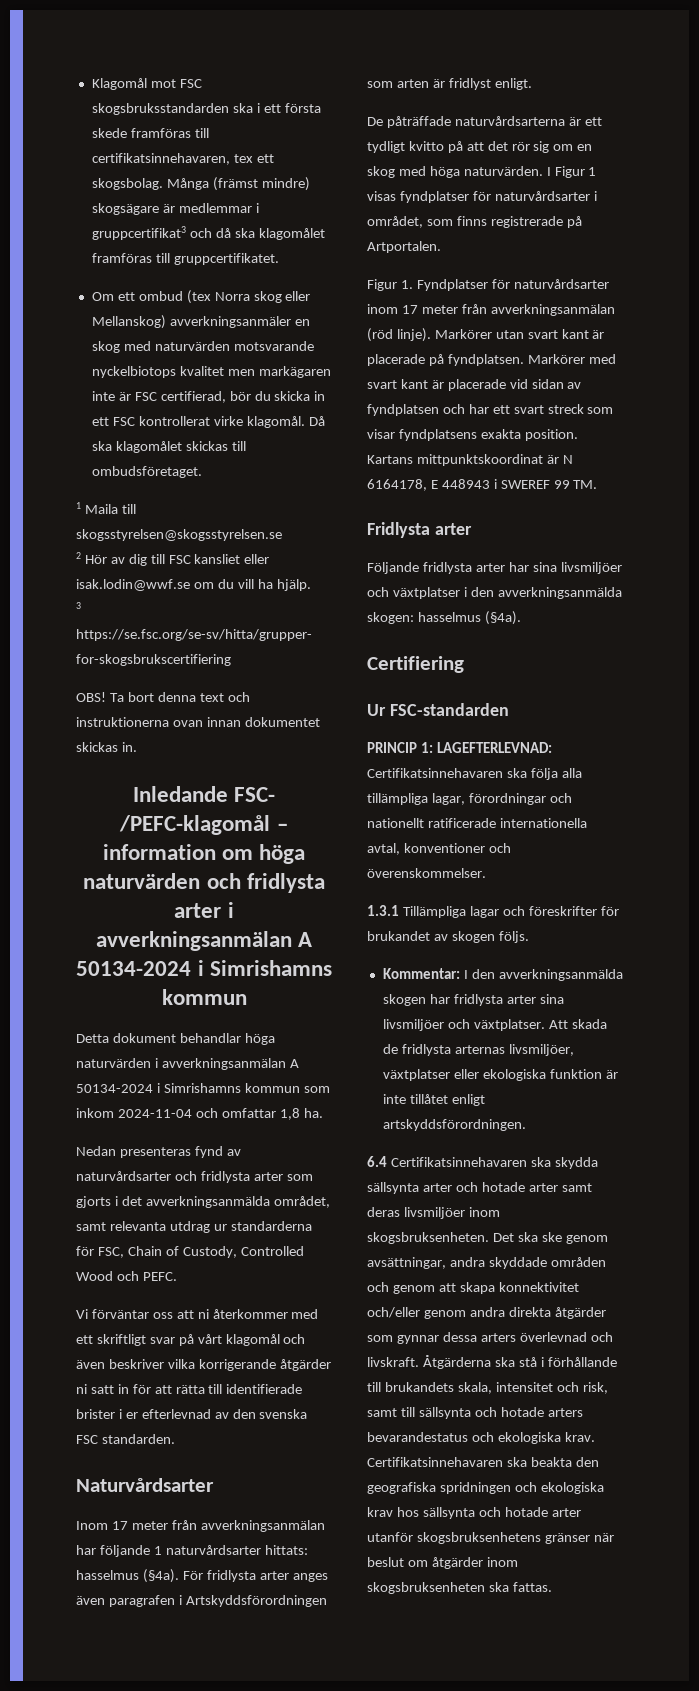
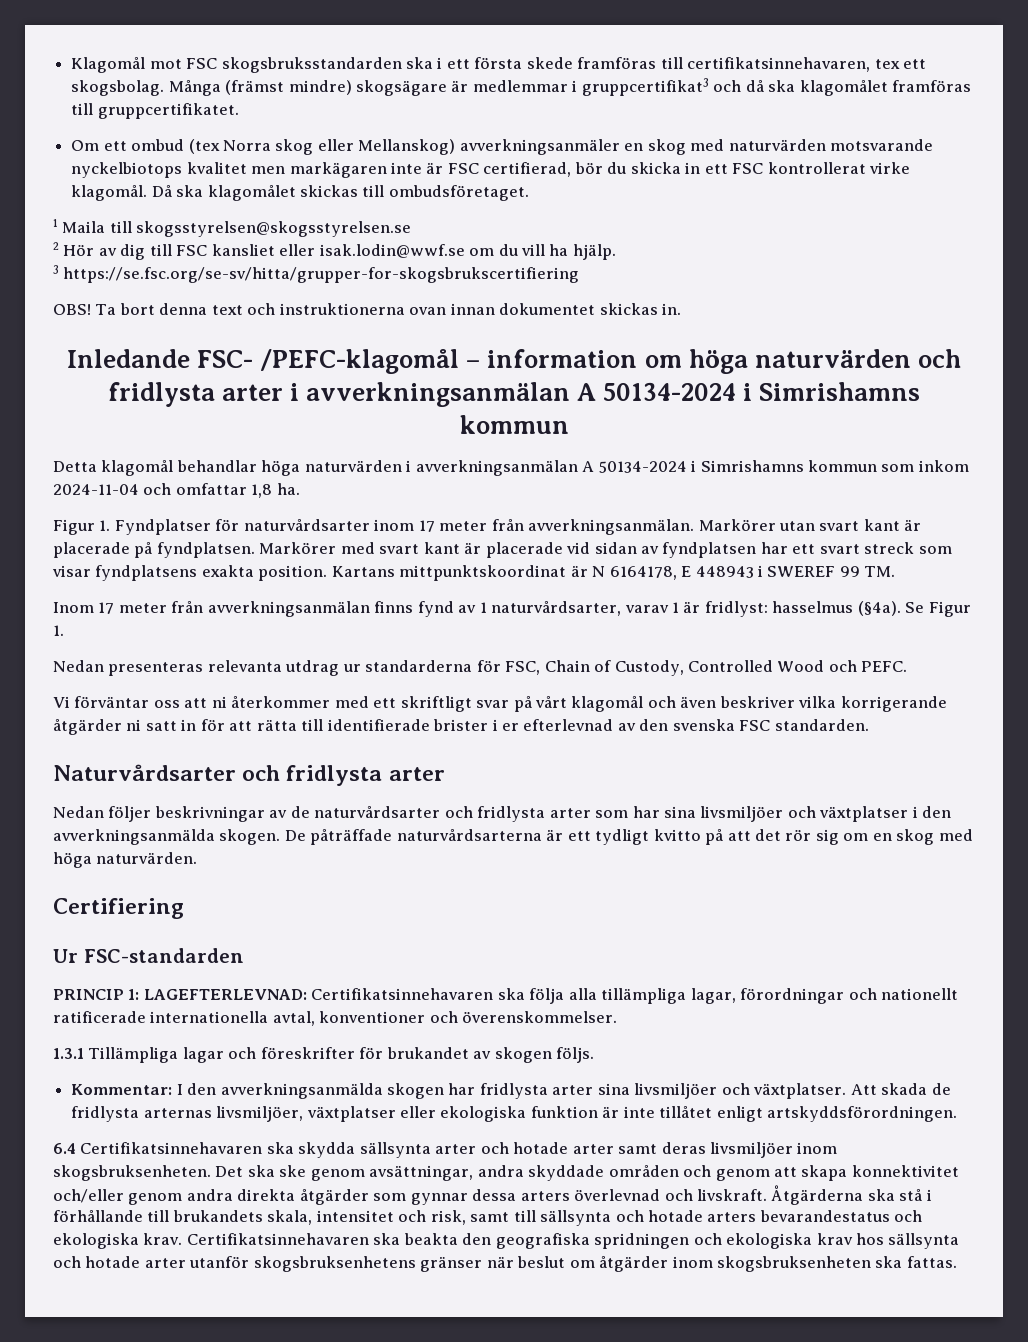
[112,1033,176,1043] dokument -> [101,460,174,476] klagomål
[76,1146,241,1158] [76,1171,313,1183] [76,1196,330,1208] [76,1222,106,1231] Nedan presenteras fynd av naturvårdsarter och fridlysta arter som gjorts i det avverkningsanmälda området, samt -> [53,519,922,535] [53,542,952,558] [52,565,896,581] [53,601,971,617] [53,625,64,636] [53,660,204,676] Figur 1. Fyndplatser för naturvårdsarter inom 17 meter från avverkningsanmälan. Markörer utan svart kant är placerade på fyndplatsen. Markörer med svart kant är placerade vid sidan av fyndplatsen har ett svart streck som visar fyndplatsens exakta position. Kartans mittpunktskoordinat är N 6164178, E 448943 i SWEREF 99 TM. // Inom 17 meter från avverkningsanmälan finns fynd av 1 naturvårdsarter, varav 1 är fridlyst: hasselmus (§4a). Se Figur 1. // Nedan presenteras
[76,1520,325,1532] [76,1545,308,1557] [76,1569,328,1583] [76,1595,327,1607] [367,78,532,90] // Inom 17 meter från avverkningsanmälan har följande 1 naturvårdsarter hittats: hasselmus (§4a). För fridlysta arter anges även paragrafen i Artskyddsförordningen som arten är fridlyst enligt. // -> [242,765,445,786] [53,806,952,822] [53,829,281,845] och fridlysta arter // Nedan följer beskrivningar av de naturvårdsarter och fridlysta arter som har sina livsmiljöer och växtplatser i den avverkningsanmälda skogen.
[546,166,597,178] [367,191,597,203] [367,216,582,228] [367,241,441,253] [367,279,609,291] [367,304,615,316] [367,328,605,342] [367,354,616,366] [367,379,582,391] [367,404,614,416] [367,429,578,441] [367,454,573,466] [367,479,598,491] [367,522,472,538] [367,562,622,574] [367,587,622,599] [367,611,521,625] I Figur 1 visas fyndplatser för naturvårdsarter i området, som finns registrerade på Artportalen. // Figur 1. Fyndplatser för naturvårdsarter inom 17 meter från avverkningsanmälan (röd linje). Markörer utan svart kant är placerade på fyndplatsen. Markörer med svart kant är placerade vid sidan av fyndplatsen och har ett svart streck som visar fyndplatsens exakta position. Kartans mittpunktskoordinat är N 6164178, E 448943 i SWEREF 99 TM. // Fridlysta arter // Följande fridlysta arter har sina livsmiljöer och växtplatser i den avverkningsanmälda skogen: hasselmus (§4a). -> (198, 858) none

